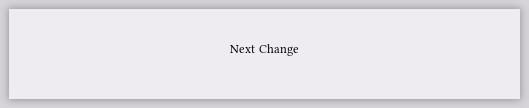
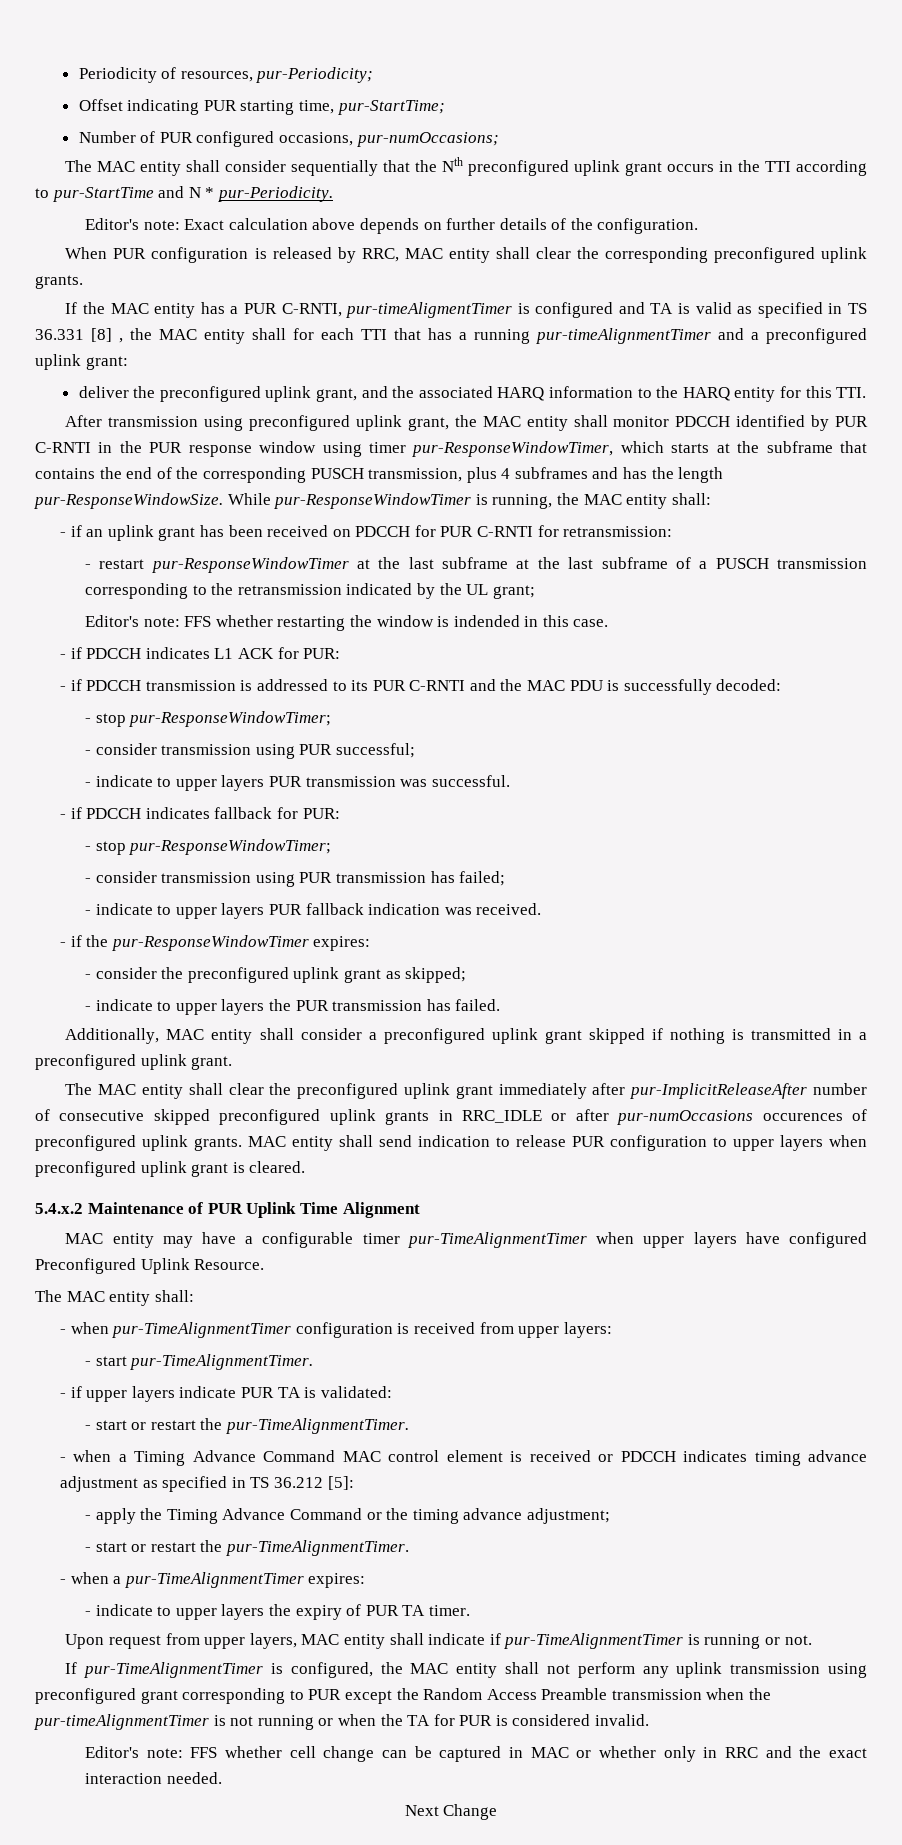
(230, 49) none -> [78,67,374,83] [78,99,445,115] [78,131,499,147] [65,157,867,176] [35,186,333,202] [84,218,699,234] [65,247,867,263] [35,275,83,289] [65,302,867,318] [35,328,867,344] [35,354,128,370] [78,386,867,402] [65,415,869,431] [35,441,868,457] [35,467,724,483] [34,493,711,509] [59,525,673,541] [84,557,868,573] [84,583,535,599] [84,615,609,631] [59,647,341,659] [59,679,782,695] [84,711,332,727] [84,743,415,759] [84,775,510,791] [59,807,340,819] [84,839,332,855] [84,871,506,887] [84,903,542,919] [59,935,371,951] [84,967,467,983] [84,999,501,1015] [65,1028,868,1044] [35,1054,233,1070] [65,1083,867,1099] [35,1109,867,1125] [35,1135,867,1151] [35,1161,306,1177] [35,1202,420,1218] [65,1232,867,1248] [35,1258,265,1274] [35,1290,194,1306] [59,1322,612,1338] [84,1354,314,1370] [59,1386,392,1402] [84,1418,409,1434] [59,1450,867,1466] [59,1476,354,1492] [84,1508,610,1524] [84,1540,409,1556] [59,1572,366,1588] [84,1604,470,1620] [65,1633,812,1649] [65,1662,868,1678] [35,1688,772,1704] [34,1714,650,1730] [84,1746,867,1762] [84,1772,222,1784] Periodicity of resources, pur-Periodicity; // Offset indicating PUR starting time, pur-StartTime; // Number of PUR configured occasions, pur-numOccasions; // The MAC entity shall consider sequentially that the Nth preconfigured uplink grant occurs in the TTI according to pur-StartTime and N * pur-Periodicity. // Editor's note: Exact calculation above depends on further details of the configuration. // When PUR configuration is released by RRC, MAC entity shall clear the corresponding preconfigured uplink grants. // If the MAC entity has a PUR C-RNTI, pur-timeAligmentTimer is configured and TA is valid as specified in TS 36.331 [8] , the MAC entity shall for each TTI that has a running pur-timeAlignmentTimer and a preconfigured uplink grant: // deliver the preconfigured uplink grant, and the associated HARQ information to the HARQ entity for this TTI. // After transmission using preconfigured uplink grant, the MAC entity shall monitor PDCCH identified by PUR C-RNTI in the PUR response window using timer pur-ResponseWindowTimer, which starts at the subframe that contains the end of the corresponding PUSCH transmission, plus 4 subframes and has the length pur-ResponseWindowSize. While pur-ResponseWindowTimer is running, the MAC entity shall: // - if an uplink grant has been received on PDCCH for PUR C-RNTI for retransmission: // - restart pur-ResponseWindowTimer at the last subframe at the last subframe of a PUSCH transmission corresponding to the retransmission indicated by the UL grant; // Editor's note: FFS whether restarting the window is indended in this case. // - if PDCCH indicates L1 ACK for PUR: // - if PDCCH transmission is addressed to its PUR C-RNTI and the MAC PDU is successfully decoded: // - stop pur-ResponseWindowTimer; // - consider transmission using PUR successful; // - indicate to upper layers PUR transmission was successful. // - if PDCCH indicates fallback for PUR: // - stop pur-ResponseWindowTimer; // - consider transmission using PUR transmission has failed; // - indicate to upper layers PUR fallback indication was received. // - if the pur-ResponseWindowTimer expires: // - consider the preconfigured uplink grant as skipped; // - indicate to upper layers the PUR transmission has failed. // Additionally, MAC entity shall consider a preconfigured uplink grant skipped if nothing is transmitted in a preconfigured uplink grant. // The MAC entity shall clear the preconfigured uplink grant immediately after pur-ImplicitReleaseAfter number of consecutive skipped preconfigured uplink grants in RRC_IDLE or after pur-numOccasions occurences of preconfigured uplink grants. MAC entity shall send indication to release PUR configuration to upper layers when preconfigured uplink grant is cleared. // 5.4.x.2 Maintenance of PUR Uplink Time Alignment // MAC entity may have a configurable timer pur-TimeAlignmentTimer when upper layers have configured Preconfigured Uplink Resource. // The MAC entity shall: // - when pur-TimeAlignmentTimer configuration is received from upper layers: // - start pur-TimeAlignmentTimer. // - if upper layers indicate PUR TA is validated: // - start or restart the pur-TimeAlignmentTimer. // - when a Timing Advance Command MAC control element is received or PDCCH indicates timing advance adjustment as specified in TS 36.212 [5]: // - apply the Timing Advance Command or the timing advance adjustment; // - start or restart the pur-TimeAlignmentTimer. // - when a pur-TimeAlignmentTimer expires: // - indicate to upper layers the expiry of PUR TA timer. // Upon request from upper layers, MAC entity shall indicate if pur-TimeAlignmentTimer is running or not. // If pur-TimeAlignmentTimer is configured, the MAC entity shall not perform any uplink transmission using preconfigured grant corresponding to PUR except the Random Access Preamble transmission when the pur-timeAlignmentTimer is not running or when the TA for PUR is considered invalid. // Editor's note: FFS whether cell change can be captured in MAC or whether only in RRC and the exact interaction needed. //

